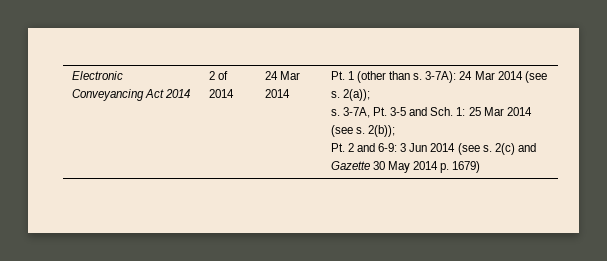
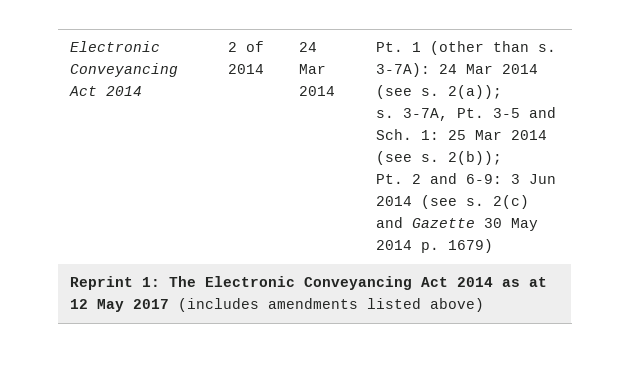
(481, 167) none -> [70,276,548,290] [70,298,485,312] // Reprint 1: The Electronic Conveyancing Act 2014 as at 12 May 2017 (includes amendments listed above)

